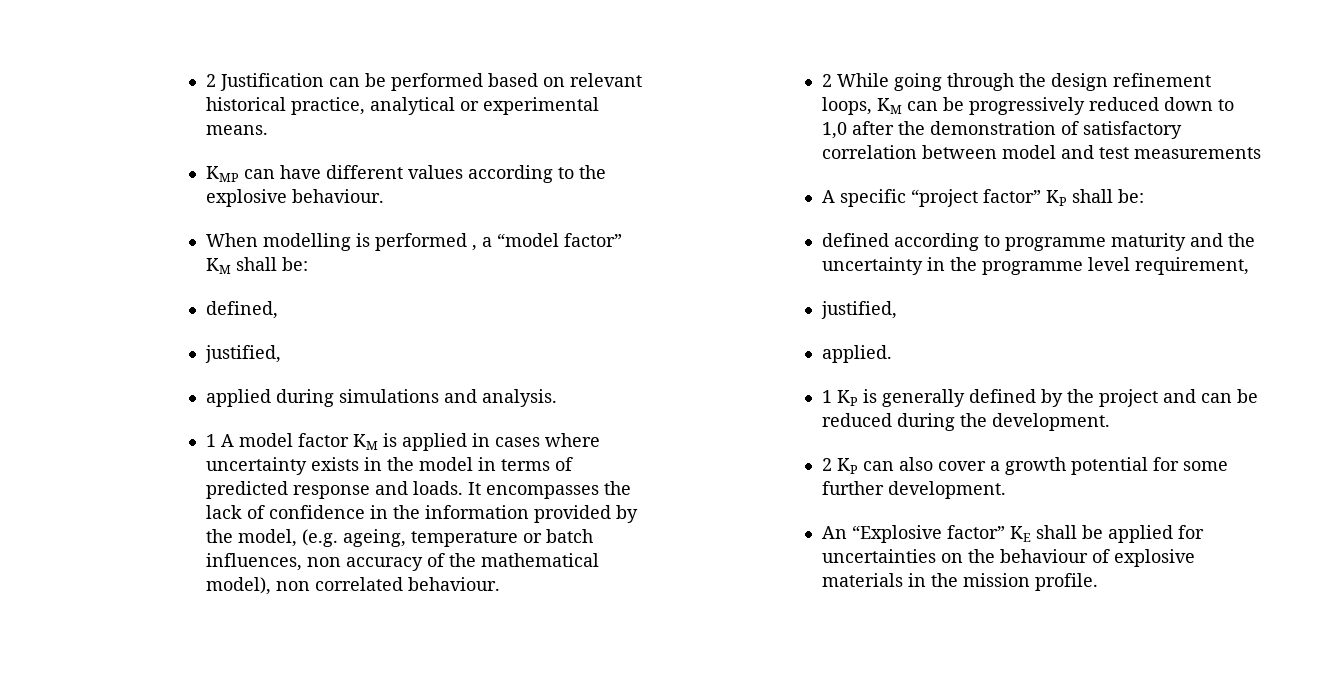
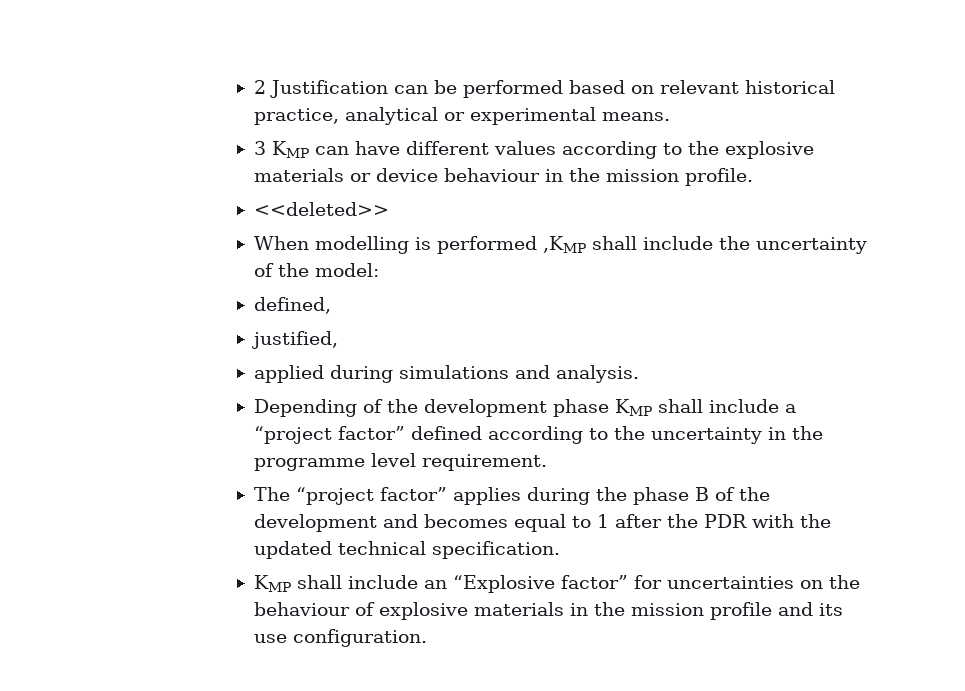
(268, 130) none -> [253,141,266,155] 3
[291,189,384,203] [205,233,622,251] [205,257,308,274] behaviour. // When modelling is performed , a “model factor” KM shall be: -> [253,168,753,186] [253,202,389,216] [253,236,867,254] [253,263,379,277] materials or device behaviour in the mission profile. // <<deleted>> // When modelling is performed ,KMP shall include the uncertainty of the model:
[205,433,600,451] [205,457,573,475] [205,481,631,499] [205,505,638,523] [205,529,593,547] [205,553,599,571] [205,577,500,595] [821,73,1211,91] [821,97,1234,115] [821,121,1182,139] [821,145,1261,159] [821,189,1144,207] [821,233,1223,251] 1 A model factor KM is applied in cases where uncertainty exists in the model in terms of predicted response and loads. It encompasses the lack of confidence in the information provided by the model, (e.g. ageing, temperature or batch influences, non accuracy of the mathematical model), non correlated behaviour. // 2 While going through the design refinement loops, KM can be progressively reduced down to 1,0 after the demonstration of satisfactory correlation between model and test measurements // A specific “project factor” KP shall be: // defined according to programme maturity and -> [253,399,796,417] [253,426,608,444] Depending of the development phase KMP shall include a “project factor” defined according to
[1134,257,1249,275] [820,301,897,319] [821,345,892,363] [821,389,1258,407] [821,413,1110,431] [821,457,1228,475] [821,481,1006,499] [821,525,1173,543] requirement, // justified, // applied. // 1 KP is generally defined by the project and can be reduced during the development. // 2 KP can also cover a growth potential for some further development. // An “Explosive factor” KE shall be applied -> [421,454,547,471] [253,487,770,505] [253,514,831,532] [253,541,560,559] [253,575,628,593] requirement. // The “project factor” applies during the phase B of the development and becomes equal to 1 after the PDR with the updated technical specification. // KMP shall include an “Explosive factor”
[1034,573,1098,591] profile. -> [709,602,843,620] [253,629,427,647] profile and its use configuration.

